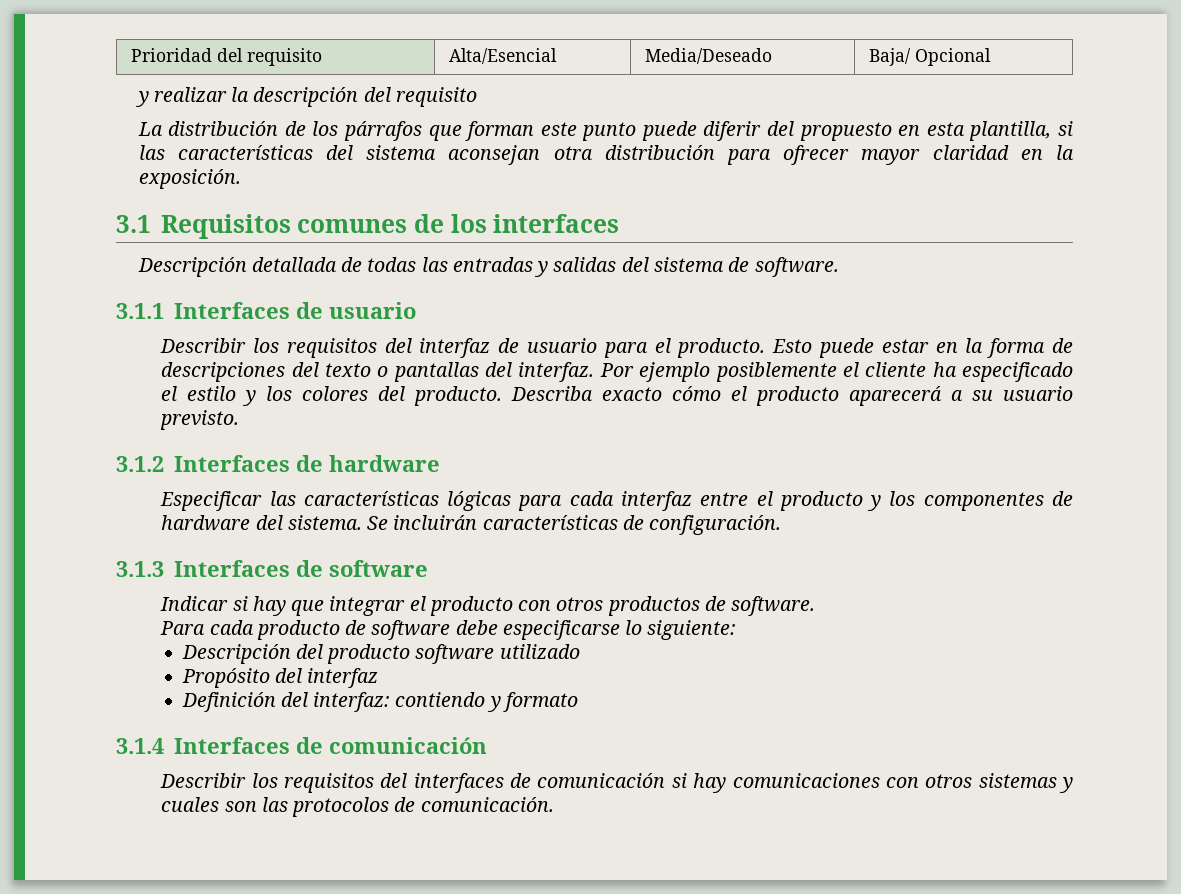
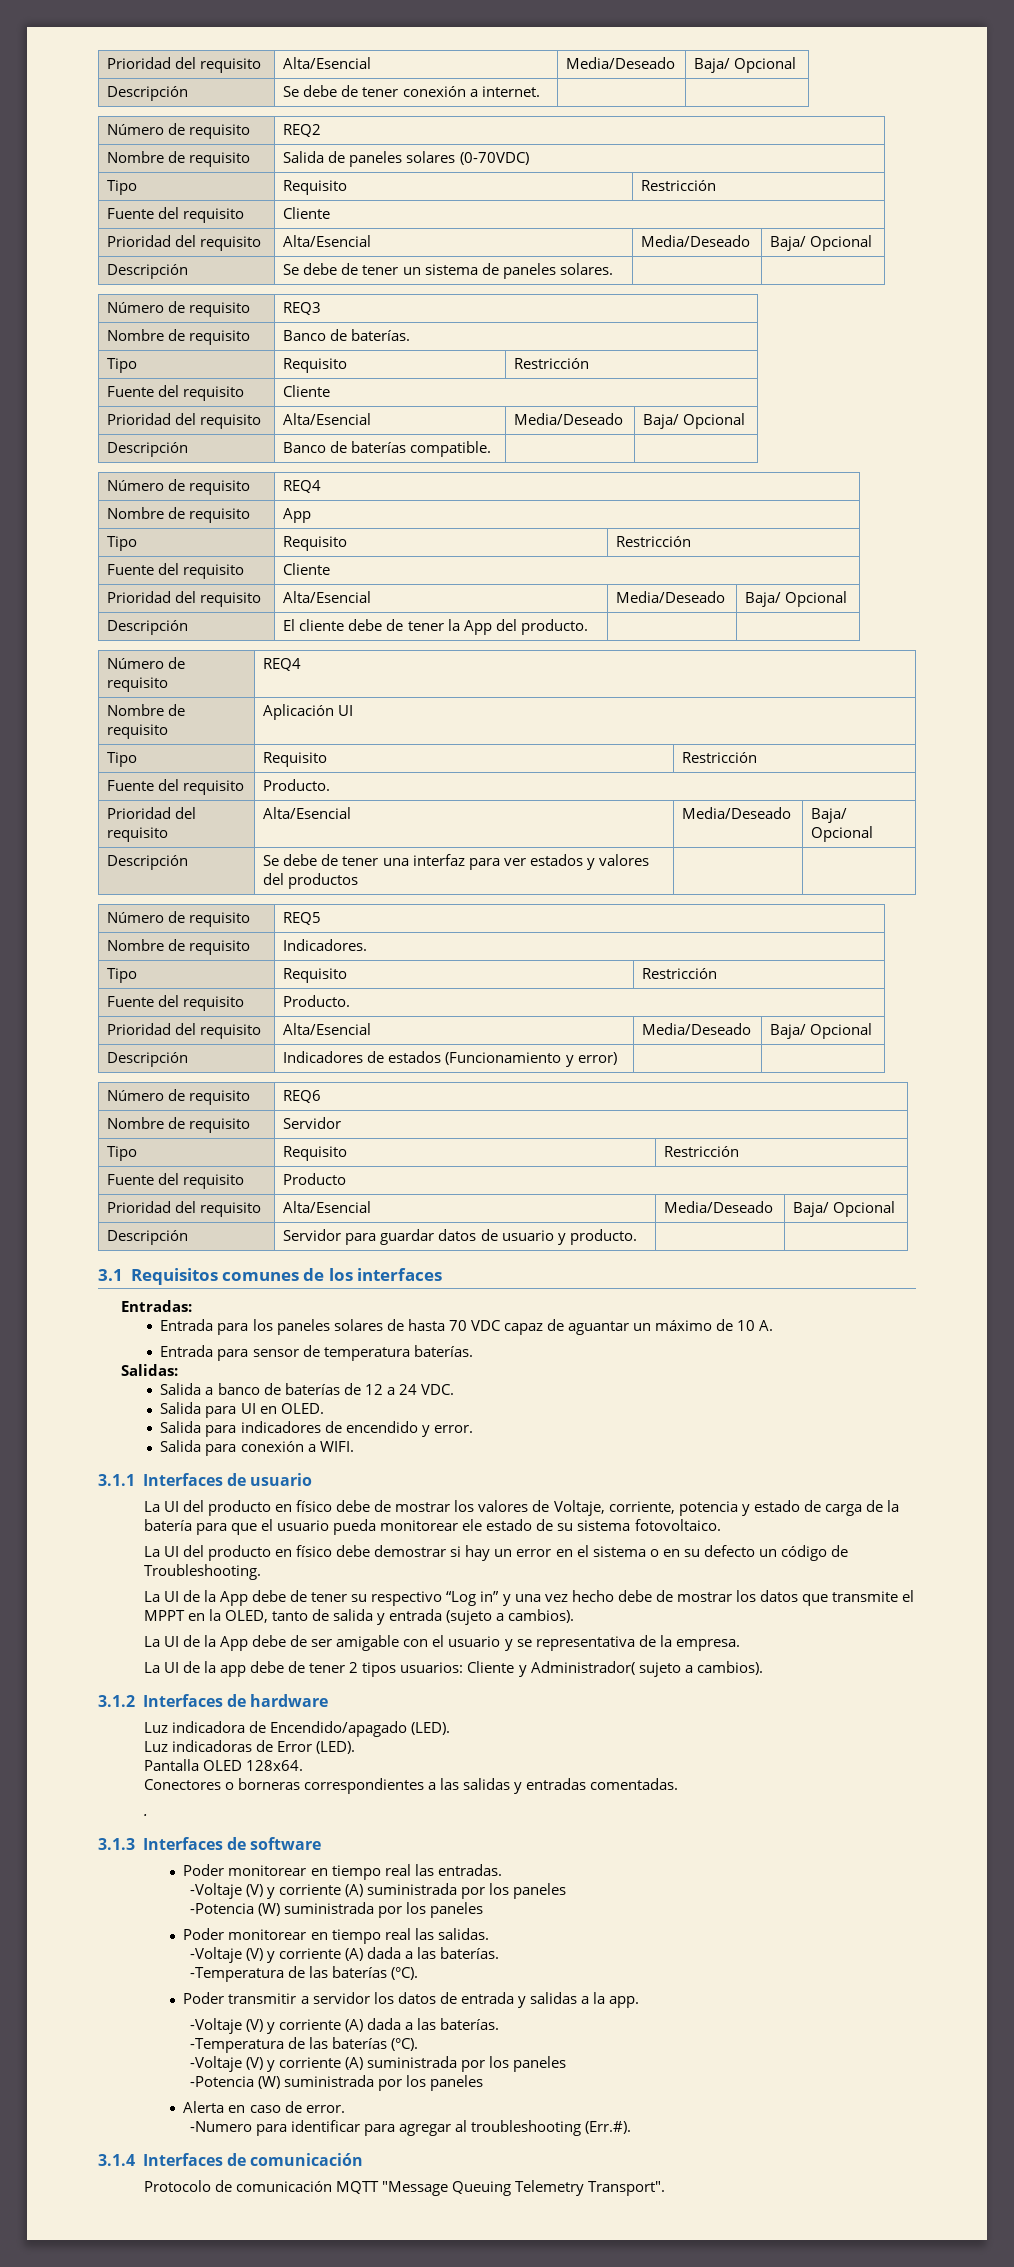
[131,48,323,66] [449,48,558,64] [645,48,773,64] [869,48,992,66] [134,87,477,107] [137,121,1073,141] [138,145,1074,165] [138,169,241,189] Prioridad del requisito | Alta/Esencial | Media/Deseado | Baja/ Opcional // y realizar la descripción del requisito // La distribución de los párrafos que forman este punto puede diferir del propuesto en esta plantilla, si las características del sistema aconsejan otra distribución para ofrecer mayor claridad en la exposición. -> [107,57,262,73] [283,57,372,69] [566,57,676,69] [694,57,797,73] [107,86,189,101] [283,85,540,97] [107,123,251,139] [283,124,322,137] [107,151,251,167] [283,151,529,167] [107,180,138,195] [283,180,348,195] [641,180,717,191] [107,207,245,223] [283,207,331,219] [107,235,262,251] [283,235,372,247] [641,235,751,247] [770,235,873,251] [107,264,189,279] [283,263,613,279] [107,301,251,317] [283,302,322,315] [107,329,251,345] [283,329,411,341] [107,358,138,373] [283,358,348,373] [514,358,590,369] [107,385,245,401] [283,385,331,397] [107,413,262,429] [283,413,372,425] [514,413,624,425] [643,413,746,429] [107,442,189,457] [283,441,492,457] [107,479,251,495] [283,480,322,493] [107,507,251,523] [283,508,312,523] [107,536,138,551] [283,536,348,551] [616,536,692,547] [107,563,245,579] [283,563,331,575] [107,591,262,607] [283,591,372,603] [616,591,726,603] [745,591,848,607] [107,620,189,635] [283,619,588,635] [107,657,186,669] [107,677,169,692] [263,658,302,671] [107,704,186,716] [107,724,169,739] [263,704,354,720] [107,752,138,767] [263,752,328,767] [682,752,758,763] [107,779,245,795] [263,779,331,791] [107,807,197,819] [107,827,169,842] [263,807,352,819] [682,807,792,819] [811,808,848,823] [811,826,874,842] [107,855,189,870] [263,854,649,870] [263,873,359,889] [107,911,251,927] [283,912,322,925] [107,939,251,955] [283,939,368,951] [107,968,138,983] [283,968,348,983] [642,968,718,979] [107,995,245,1011] [283,995,351,1007] [107,1023,262,1039] [283,1023,372,1035] [642,1023,752,1035] [770,1023,873,1039] [107,1052,189,1067] [283,1051,617,1067] [107,1089,251,1105] [283,1090,322,1103] [107,1117,251,1133] [283,1117,342,1129] [107,1146,138,1161] [283,1146,348,1161] [664,1146,740,1157] [107,1173,245,1189] [283,1173,347,1185] [107,1201,262,1217] [283,1201,372,1213] [664,1201,774,1213] [793,1201,896,1217] [107,1230,189,1245] [283,1229,637,1245] Prioridad del requisito | Alta/Esencial | Media/Deseado | Baja/ Opcional // Descripción | Se debe de tener conexión a internet. | | // Número de requisito | REQ2 // Nombre de requisito | Salida de paneles solares (0-70VDC) // Tipo | Requisito | Restricción // Fuente del requisito | Cliente // Prioridad del requisito | Alta/Esencial | Media/Deseado | Baja/ Opcional // Descripción | Se debe de tener un sistema de paneles solares. | | // Número de requisito | REQ3 // Nombre de requisito | Banco de baterías. // Tipo | Requisito | Restricción // Fuente del requisito | Cliente // Prioridad del requisito | Alta/Esencial | Media/Deseado | Baja/ Opcional // Descripción | Banco de baterías compatible. | | // Número de requisito | REQ4 // Nombre de requisito | App // Tipo | Requisito | Restricción // Fuente del requisito | Cliente // Prioridad del requisito | Alta/Esencial | Media/Deseado | Baja/ Opcional // Descripción | El cliente debe de tener la App del producto. | | // Número de requisito | REQ4 // Nombre de requisito | Aplicación UI // Tipo | Requisito | Restricción // Fuente del requisito | Producto. // Prioridad del requisito | Alta/Esencial | Media/Deseado | Baja/ Opcional // Descripción | Se debe de tener una interfaz para ver estados y valores del productos | | // Número de requisito | REQ5 // Nombre de requisito | Indicadores. // Tipo | Requisito | Restricción // Fuente del requisito | Producto. // Prioridad del requisito | Alta/Esencial | Media/Deseado | Baja/ Opcional // Descripción | Indicadores de estados (Funcionamiento y error) | | // Número de requisito | REQ6 // Nombre de requisito | Servidor // Tipo | Requisito | Restricción // Fuente del requisito | Producto // Prioridad del requisito | Alta/Esencial | Media/Deseado | Baja/ Opcional // Descripción | Servidor para guardar datos de usuario y producto. | |
[137,257,839,277] [116,302,416,319] [160,338,1073,358] [161,362,1073,382] [161,386,1073,406] [160,410,240,430] [116,455,440,472] [160,491,1073,511] [161,515,782,535] [116,560,428,577] [160,596,816,616] [160,620,737,640] [181,644,580,664] [181,668,379,688] [181,692,579,712] [116,737,487,754] [160,773,1073,793] [161,797,554,817] Descripción detallada de todas las entradas y salidas del sistema de software. // 3.1.1 Interfaces de usuario // Describir los requisitos del interfaz de usuario para el producto. Esto puede estar en la forma de descripciones del texto o pantallas del interfaz. Por ejemplo posiblemente el cliente ha especificado el estilo y los colores del producto. Describa exacto cómo el producto aparecerá a su usuario previsto. // 3.1.2 Interfaces de hardware // Especificar las características lógicas para cada interfaz entre el producto y los componentes de hardware del sistema. Se incluirán características de configuración. // 3.1.3 Interfaces de software // Indicar si hay que integrar el producto con otros productos de software. // Para cada producto de software debe especificarse lo siguiente: // Descripción del producto software utilizado // Propósito del interfaz // Definición del interfaz: contiendo y formato // 3.1.4 Interfaces de comunicación // Describir los requisitos del interfaces de comunicación si hay comunicaciones con otros sistemas y cuales son las protocolos de comunicación. -> [120,1300,192,1312] [160,1319,774,1335] [160,1345,473,1361] [120,1364,178,1376] [160,1383,454,1395] [160,1402,324,1418] [160,1421,473,1437] [160,1440,354,1456] [98,1473,313,1486] [143,1500,899,1516] [143,1519,721,1535] [143,1545,848,1561] [143,1564,261,1580] [143,1590,915,1606] [143,1609,575,1625] [143,1635,740,1651] [143,1661,763,1677] [98,1694,329,1707] [143,1721,451,1737] [143,1740,356,1754] [143,1759,304,1771] [143,1778,679,1794] [143,1814,148,1816] [98,1837,322,1850] [183,1864,502,1880] [189,1883,567,1899] [189,1902,484,1918] [183,1928,489,1944] [189,1947,500,1963] [189,1966,419,1982] [183,1992,640,2008] [189,2018,500,2034] [189,2037,419,2053] [189,2056,567,2072] [189,2075,484,2091] [183,2101,345,2113] [189,2120,632,2136] [98,2153,364,2166] [143,2180,666,2196] Entradas: // Entrada para los paneles solares de hasta 70 VDC capaz de aguantar un máximo de 10 A. // Entrada para sensor de temperatura baterías. // Salidas: // Salida a banco de baterías de 12 a 24 VDC. // Salida para UI en OLED. // Salida para indicadores de encendido y error. // Salida para conexión a WIFI. // 3.1.1 Interfaces de usuario // La UI del producto en físico debe de mostrar los valores de Voltaje, corriente, potencia y estado de carga de la batería para que el usuario pueda monitorear ele estado de su sistema fotovoltaico. // La UI del producto en físico debe demostrar si hay un error en el sistema o en su defecto un código de Troubleshooting. // La UI de la App debe de tener su respectivo “Log in” y una vez hecho debe de mostrar los datos que transmite el MPPT en la OLED, tanto de salida y entrada (sujeto a cambios). // La UI de la App debe de ser amigable con el usuario y se representativa de la empresa. // La UI de la app debe de tener 2 tipos usuarios: Cliente y Administrador( sujeto a cambios). // 3.1.2 Interfaces de hardware // Luz indicadora de Encendido/apagado (LED). // Luz indicadoras de Error (LED). // Pantalla OLED 128x64. // Conectores o borneras correspondientes a las salidas y entradas comentadas. // . // 3.1.3 Interfaces de software // Poder monitorear en tiempo real las entradas. // -Voltaje (V) y corriente (A) suministrada por los paneles // -Potencia (W) suministrada por los paneles // Poder monitorear en tiempo real las salidas. // -Voltaje (V) y corriente (A) dada a las baterías. // -Temperatura de las baterías (°C). // Poder transmitir a servidor los datos de entrada y salidas a la app. // -Voltaje (V) y corriente (A) dada a las baterías. // -Temperatura de las baterías (°C). // -Voltaje (V) y corriente (A) suministrada por los paneles // -Potencia (W) suministrada por los paneles // Alerta en caso de error. // -Numero para identificar para agregar al troubleshooting (Err.#). // 3.1.4 Interfaces de comunicación // Protocolo de comunicación MQTT "Message Queuing Telemetry Transport".

